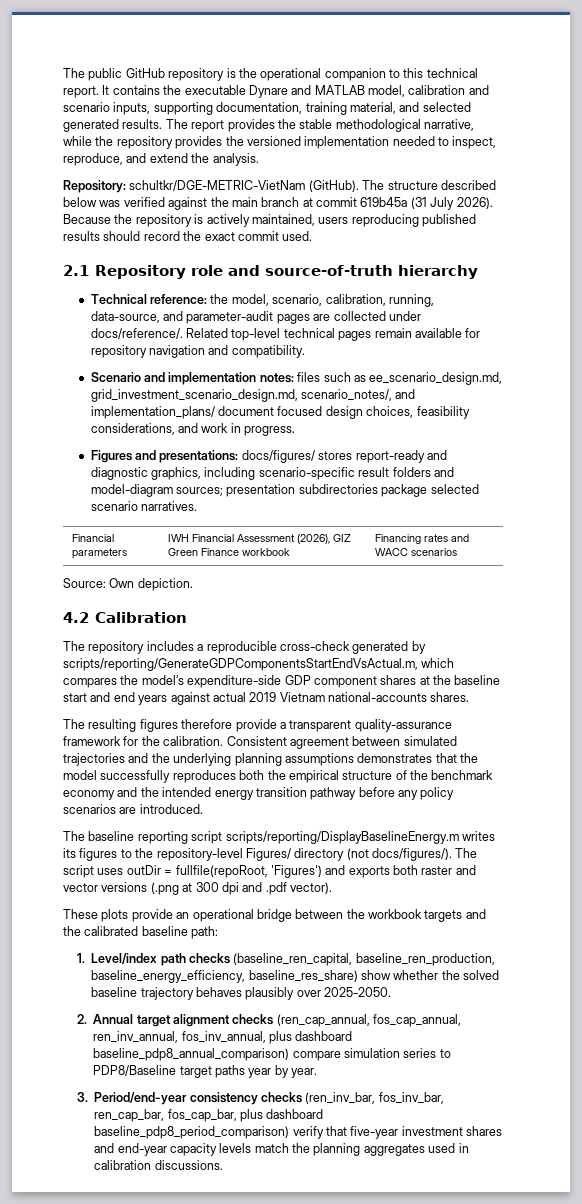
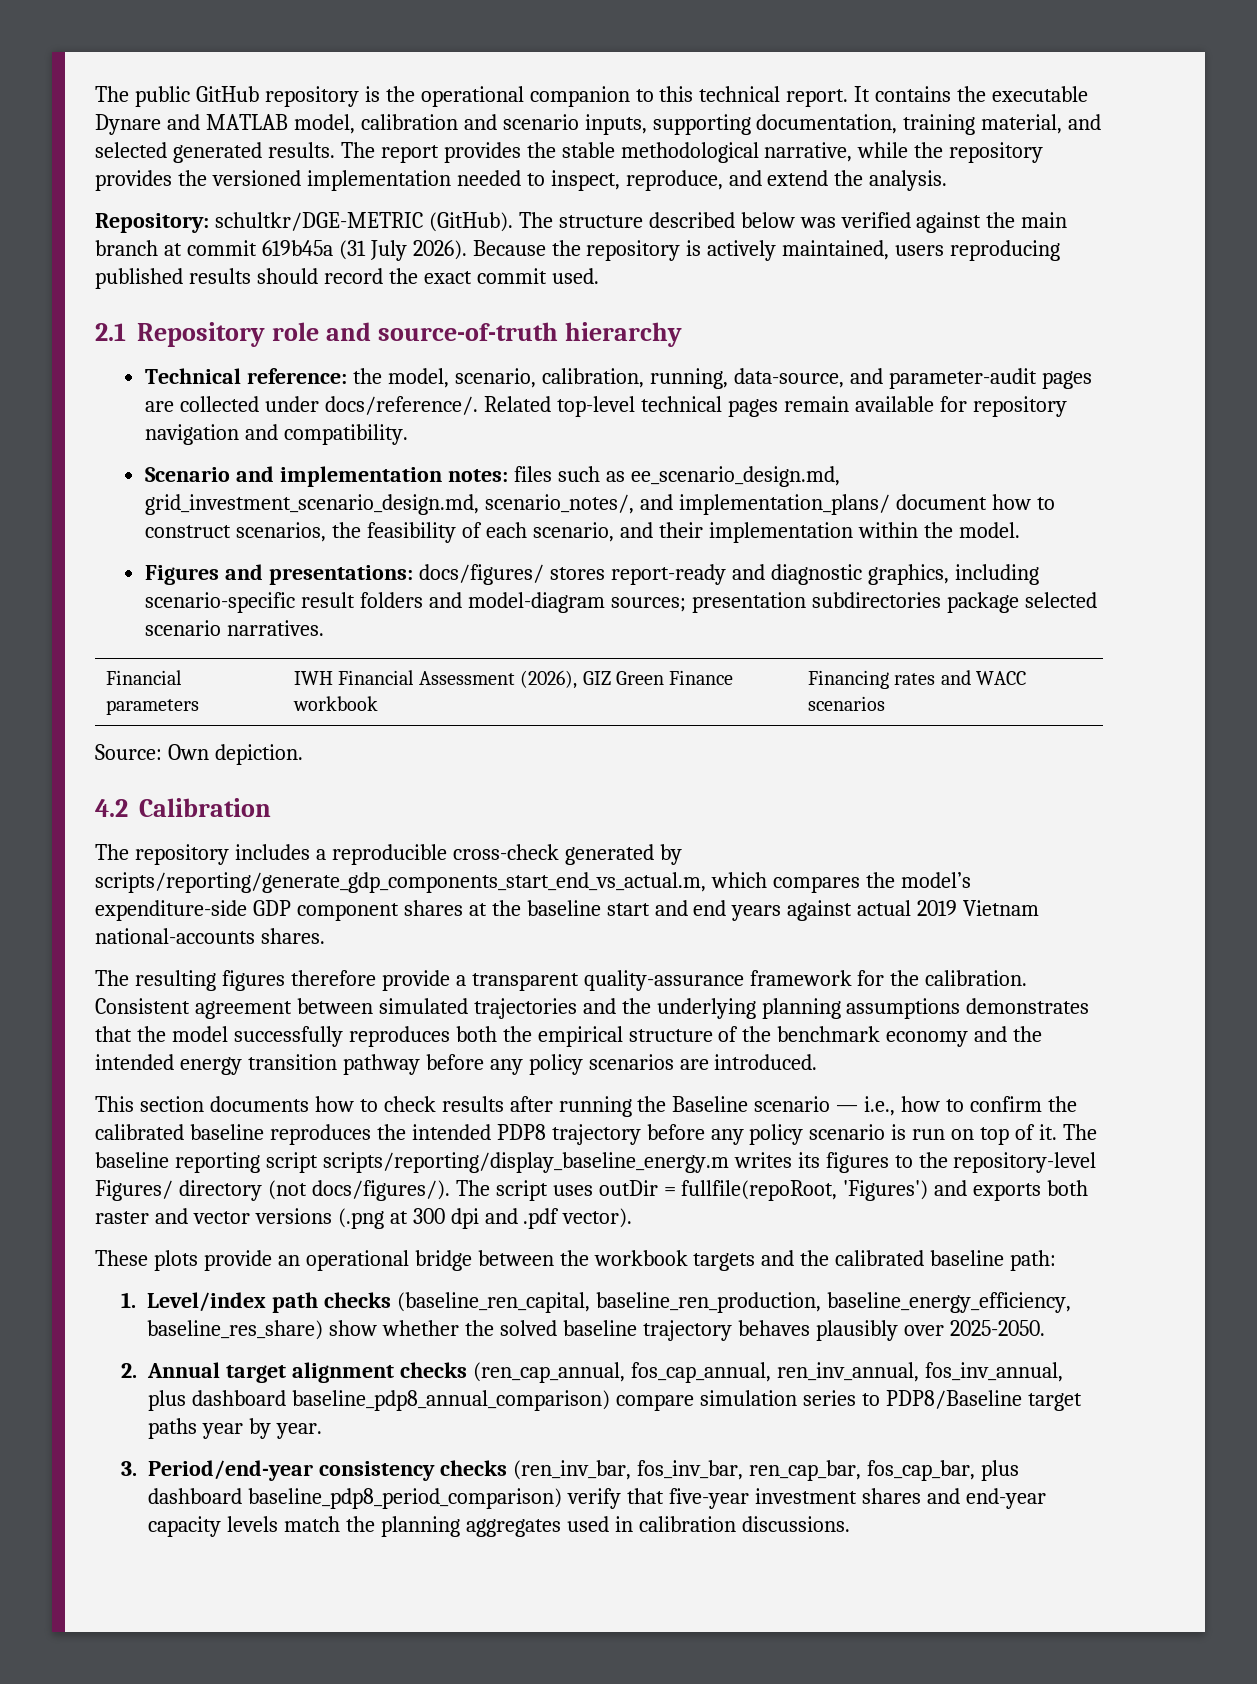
[129,180,306,191] schultkr/DGE-METRIC-VietNam -> [214,212,423,231] schultkr/DGE-METRIC
[277,406,470,419] [90,423,296,436] focused design choices, feasibility considerations, and work in progress. -> [991,494,1055,510] [145,522,1020,543] how to construct scenarios, the feasibility of each scenario, and their implementation within the model.
[63,658,418,671] scripts/reporting/GenerateGDPComponentsStartEndVsActual.m, -> [95,872,706,893] scripts/reporting/generate_gdp_components_start_end_vs_actual.m,
(203, 809) none -> [95,1096,1077,1117] [95,1124,1058,1145] This section documents how to check results after running the Baseline scenario — i.e., how to confirm the calibrated baseline reproduces the intended PDP8 trajectory before any policy scenario is run on top of it.
[225,831,459,844] scripts/reporting/DisplayBaselineEnergy.m -> [322,1152,729,1173] scripts/reporting/display_baseline_energy.m

